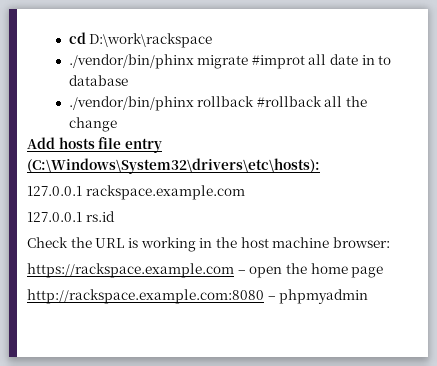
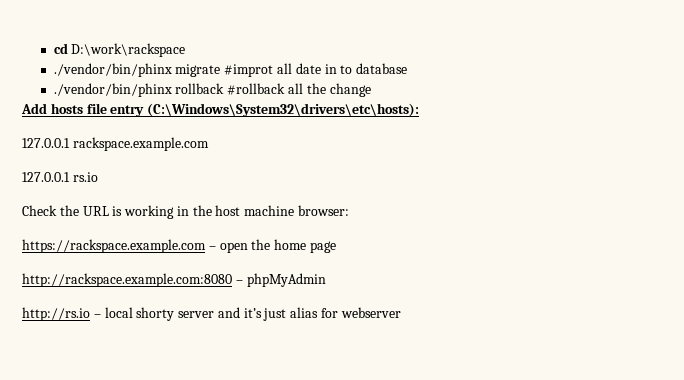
[85,211,115,222] rs.id -> [72,172,98,182] rs.io
[279,289,369,304] phpmyadmin -> [246,273,326,287] [22,307,401,321] phpMyAdmin // http://rs.io – local shorty server and it’s just alias for webserver

